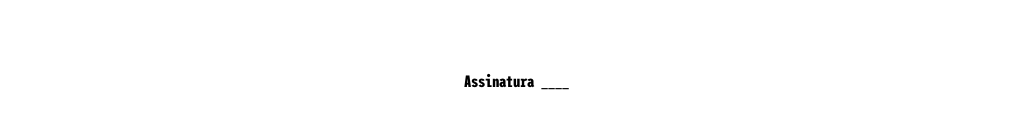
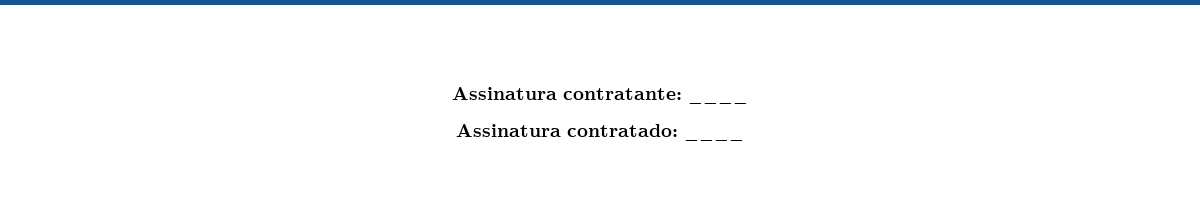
[463,73,569,90] Assinatura ____ -> [452,87,682,100] [688,100,748,104] [456,124,678,137] [684,137,744,141] Assinatura contratante: ____ // Assinatura contratado: ____

